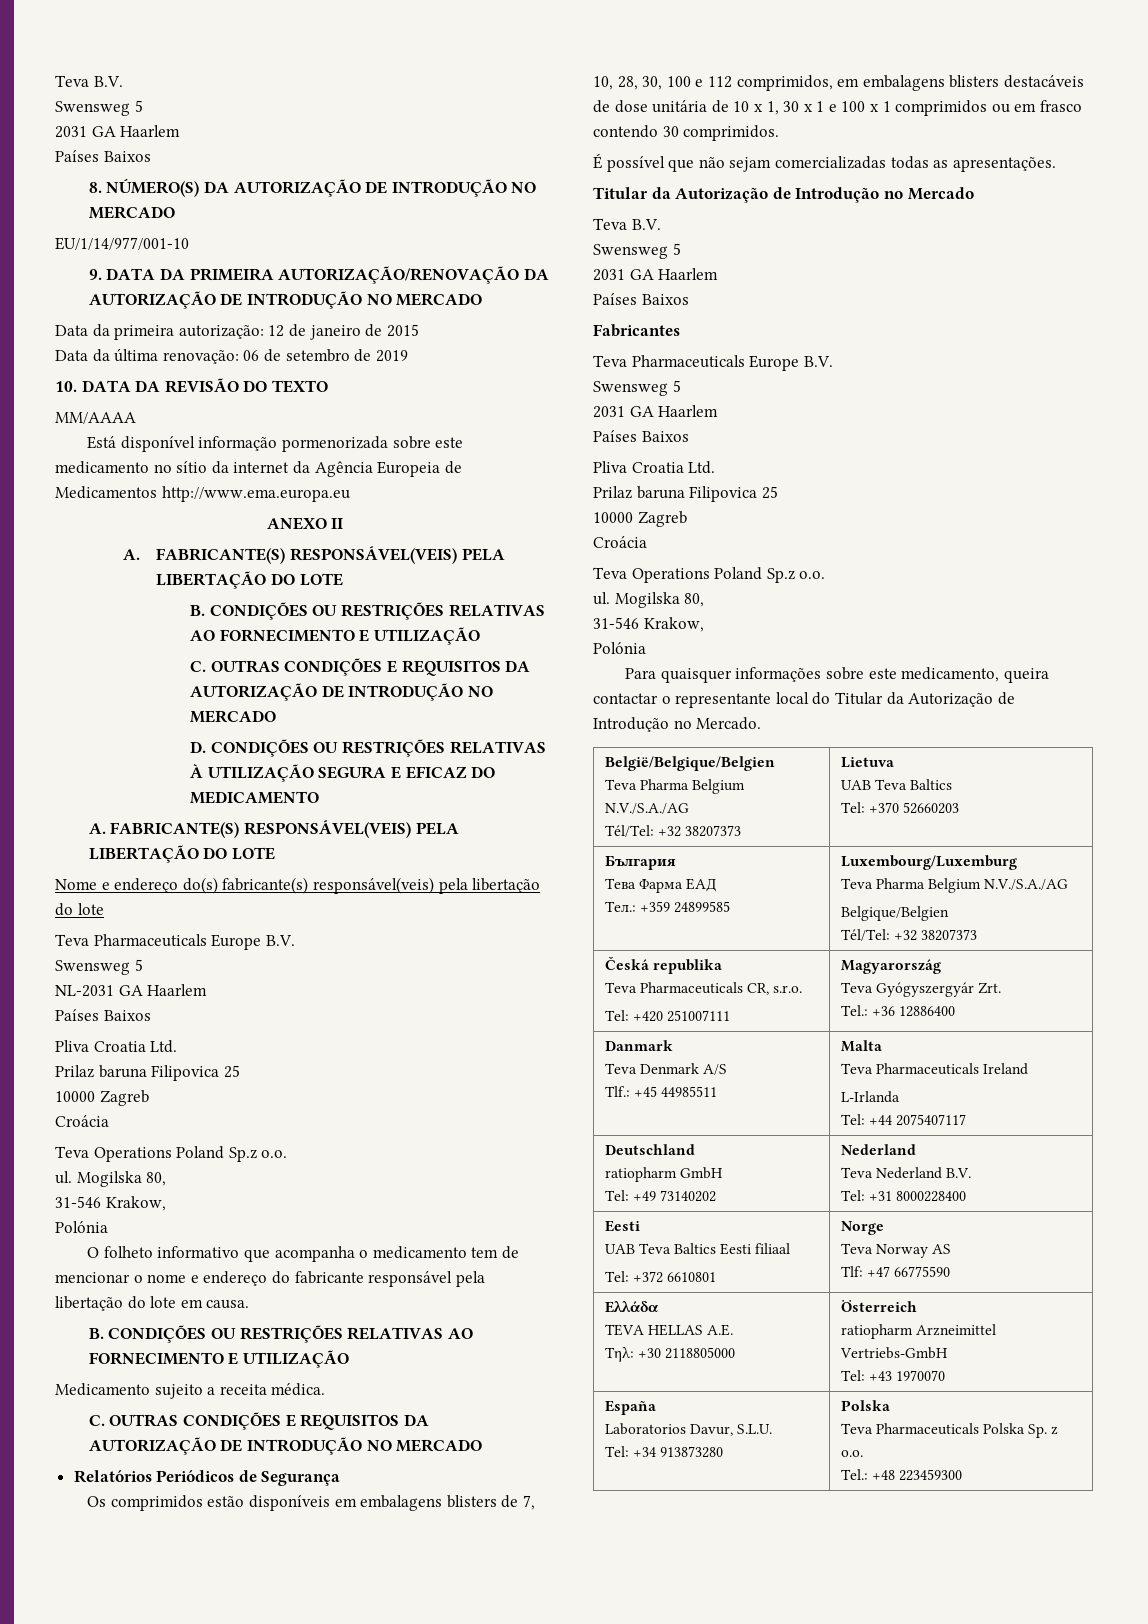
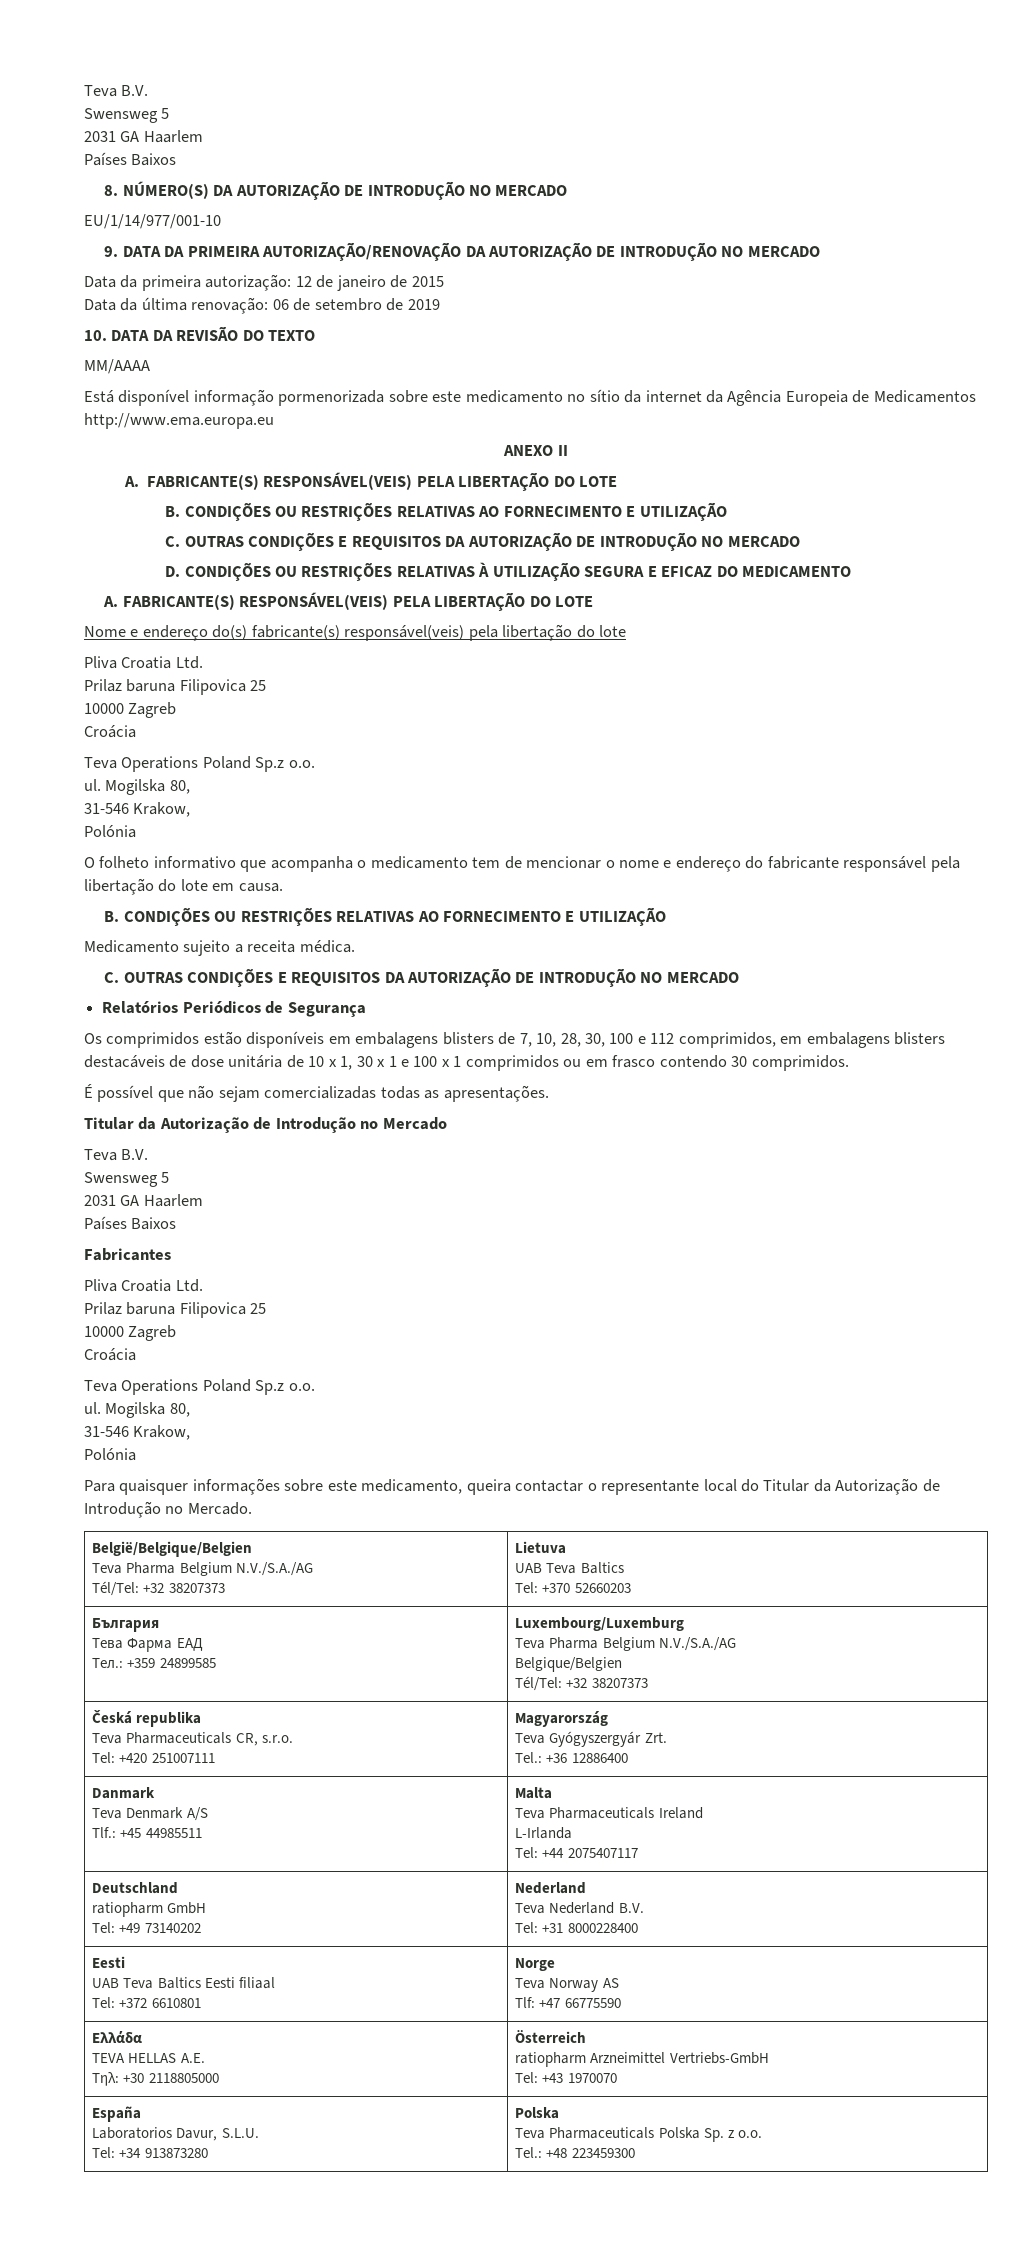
[55,934,295,950] [55,959,143,975] [55,984,208,997] [55,1009,151,1021] // Teva Pharmaceuticals Europe B.V. // Swensweg 5 // NL-2031 GA Haarlem // Países Baixos -> (627, 631) none
[593,355,833,371] [593,380,681,396] [593,405,719,418] [593,430,689,442] // Teva Pharmaceuticals Europe B.V. // Swensweg 5 // 2031 GA Haarlem // Países Baixos -> (171, 1254) none

